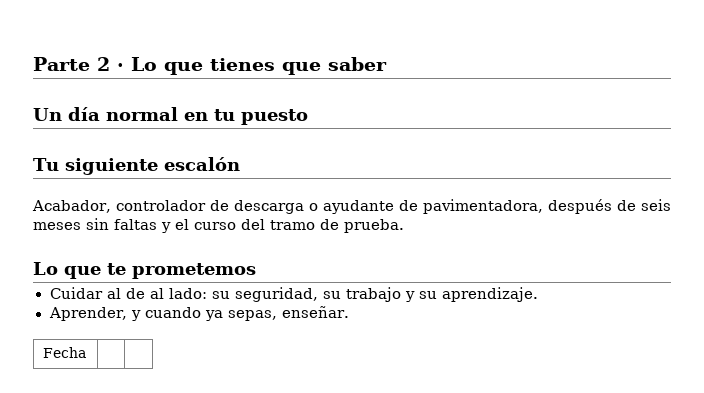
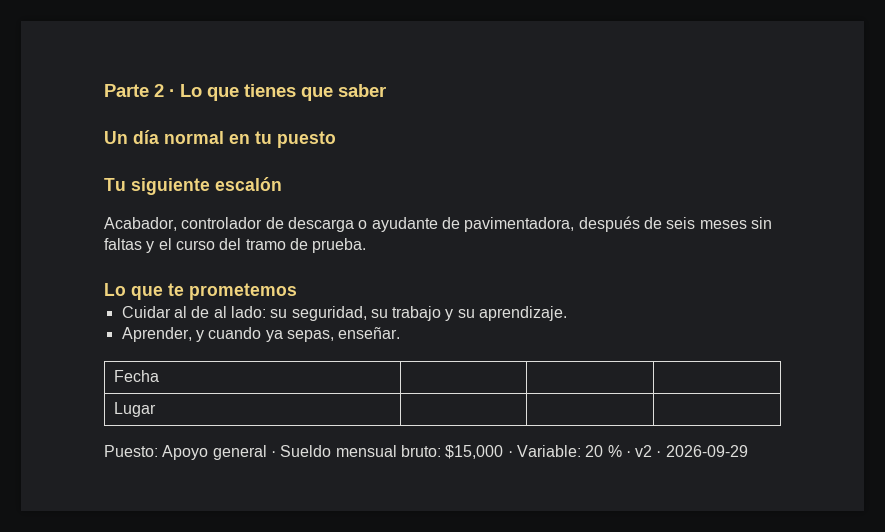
(87, 352) none -> [114,402,157,417] [104,445,748,460] | // Lugar | | | // Puesto: Apoyo general · Sueldo mensual bruto: $15,000 · Variable: 20 % · v2 · 2026-09-29

